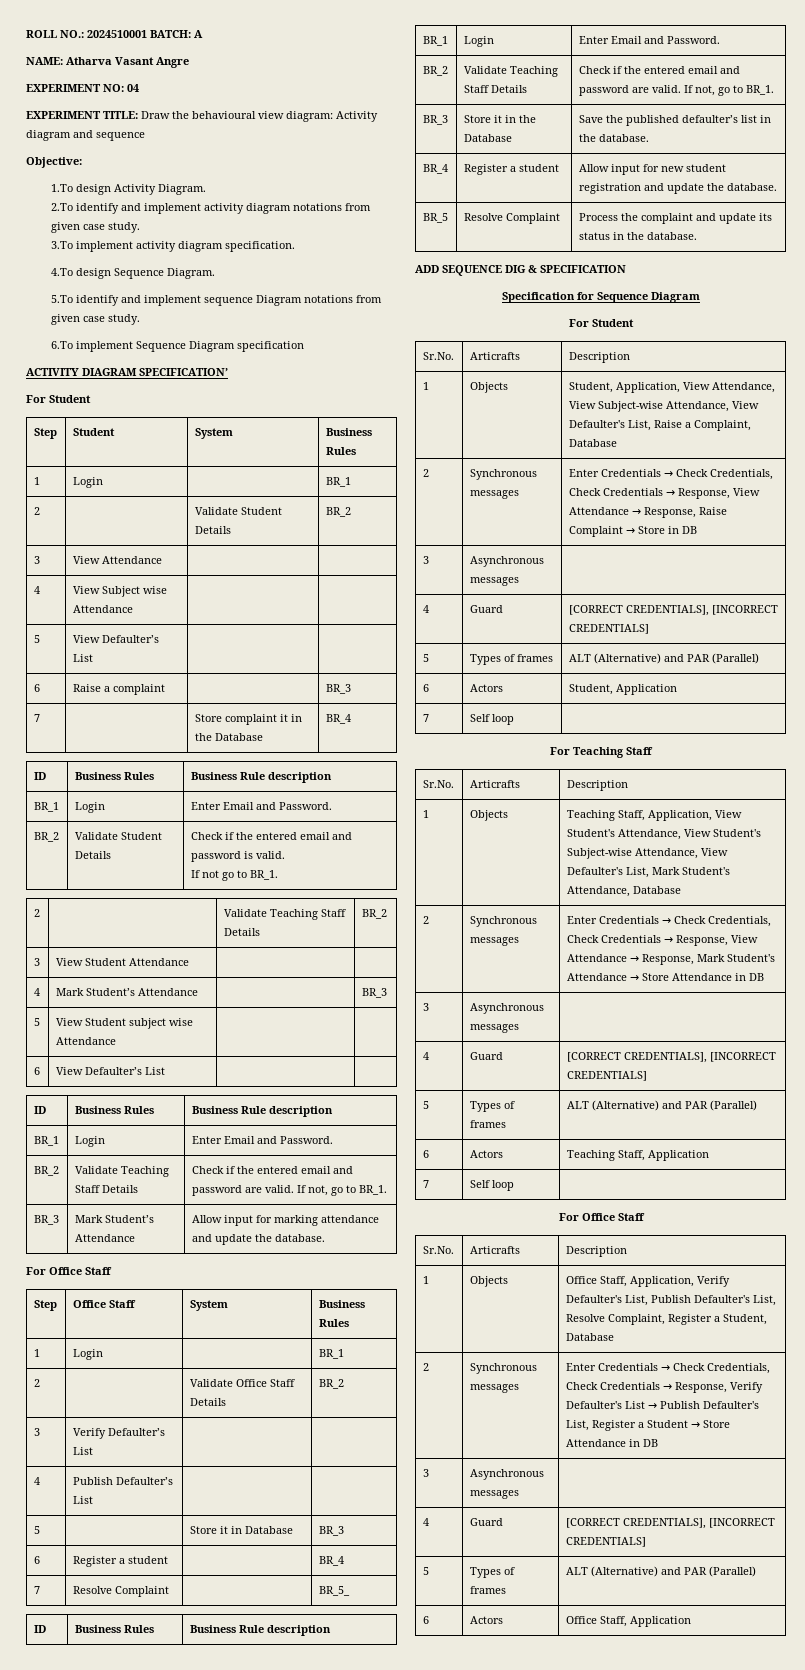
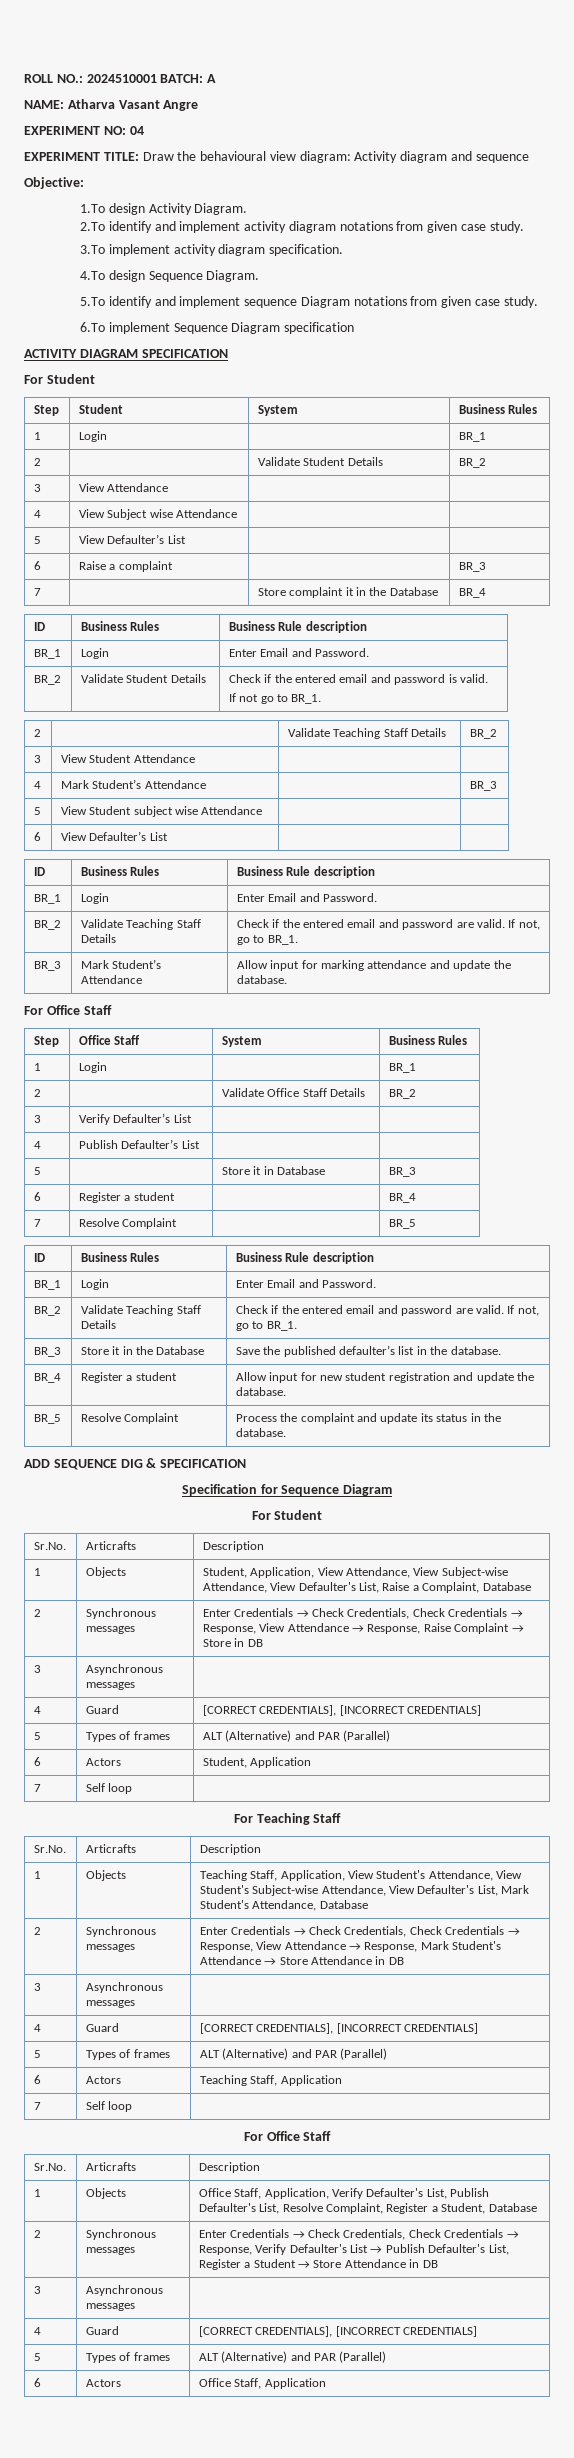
[139,368,228,376] SPECIFICATION’ -> [141,349,228,358] SPECIFICATION
[318,1586,350,1596] BR_5_ -> [388,1219,416,1229] BR_5

